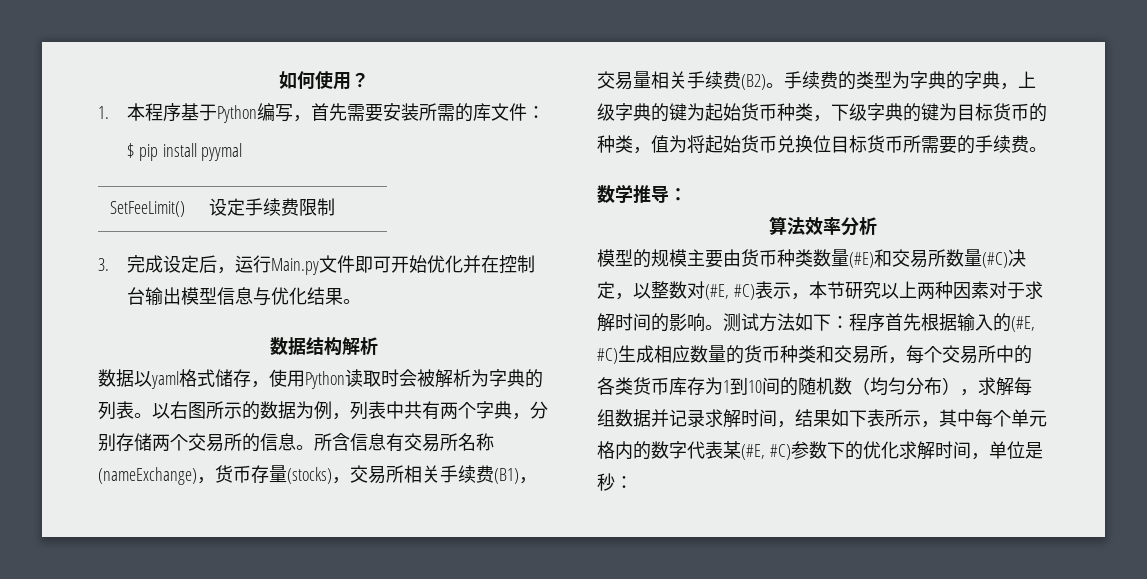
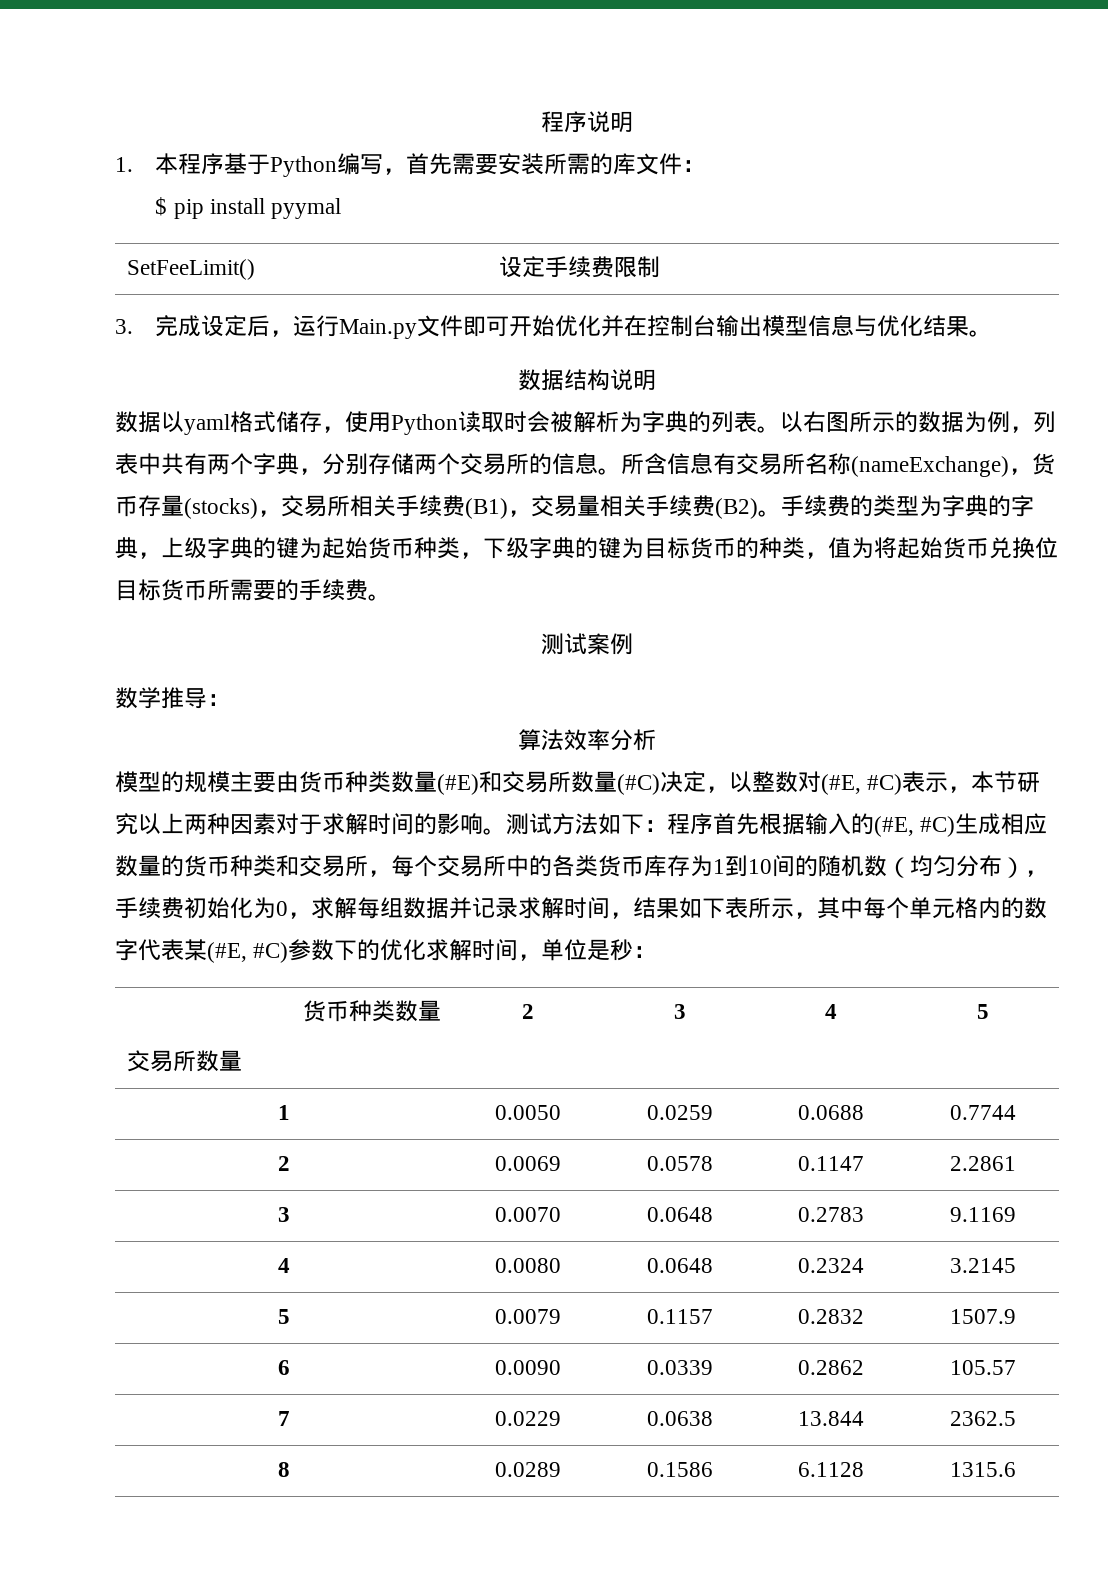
[279,71,369,90] 如何使用？ -> [541,111,633,133] 程序说明
[342,337,378,355] 解析 -> [610,369,656,391] 说明
(1047, 149) none -> [541,633,633,655] // 测试案例
(978, 392) none -> [115,897,311,919] 手续费初始化为0，
(633, 482) none -> [302,1000,441,1022] [127,1050,243,1072] [522,1004,534,1019] [673,1004,686,1019] [825,1004,837,1019] [976,1004,989,1019] [278,1105,290,1120] [495,1105,561,1120] [646,1105,713,1120] [798,1105,864,1120] [949,1105,1016,1120] [278,1156,290,1171] [495,1156,561,1171] [646,1156,713,1171] [798,1156,864,1171] [949,1156,1016,1171] [278,1207,290,1222] [495,1207,561,1222] [646,1207,713,1222] [798,1207,864,1222] [949,1207,1016,1222] [278,1258,290,1273] [495,1258,561,1273] [646,1258,713,1273] [798,1258,864,1273] [949,1258,1016,1273] [278,1309,290,1324] [495,1309,561,1324] [646,1309,713,1324] [798,1309,864,1324] [949,1309,1016,1324] [278,1360,290,1375] [495,1360,561,1375] [646,1360,713,1375] [798,1360,864,1375] [949,1360,1016,1375] [278,1411,290,1426] [495,1411,561,1426] [646,1411,713,1426] [798,1411,864,1426] [949,1411,1016,1426] [278,1462,290,1477] [495,1462,561,1477] [646,1462,713,1477] [798,1462,864,1477] [949,1462,1016,1477] // 货币种类数量 // 交易所数量 | 2 | 3 | 4 | 5 // 1 | 0.0050 | 0.0259 | 0.0688 | 0.7744 // 2 | 0.0069 | 0.0578 | 0.1147 | 2.2861 // 3 | 0.0070 | 0.0648 | 0.2783 | 9.1169 // 4 | 0.0080 | 0.0648 | 0.2324 | 3.2145 // 5 | 0.0079 | 0.1157 | 0.2832 | 1507.9 // 6 | 0.0090 | 0.0339 | 0.2862 | 105.57 // 7 | 0.0229 | 0.0638 | 13.844 | 2362.5 // 8 | 0.0289 | 0.1586 | 6.1128 | 1315.6

